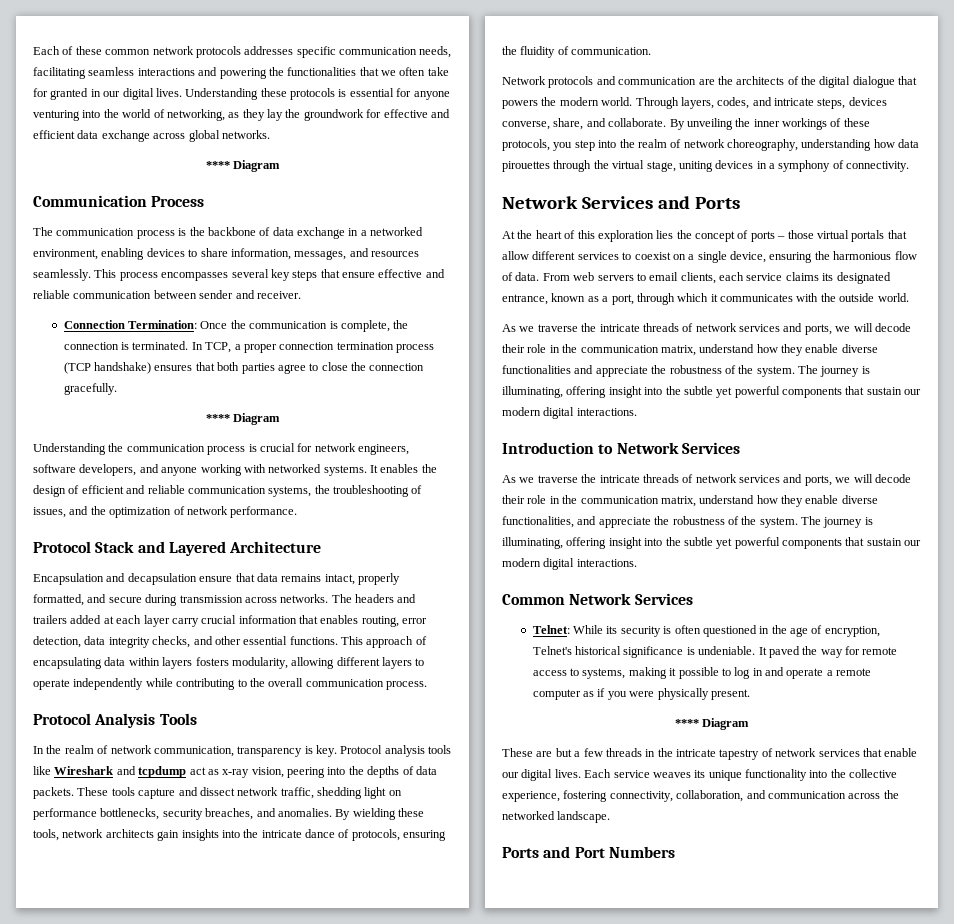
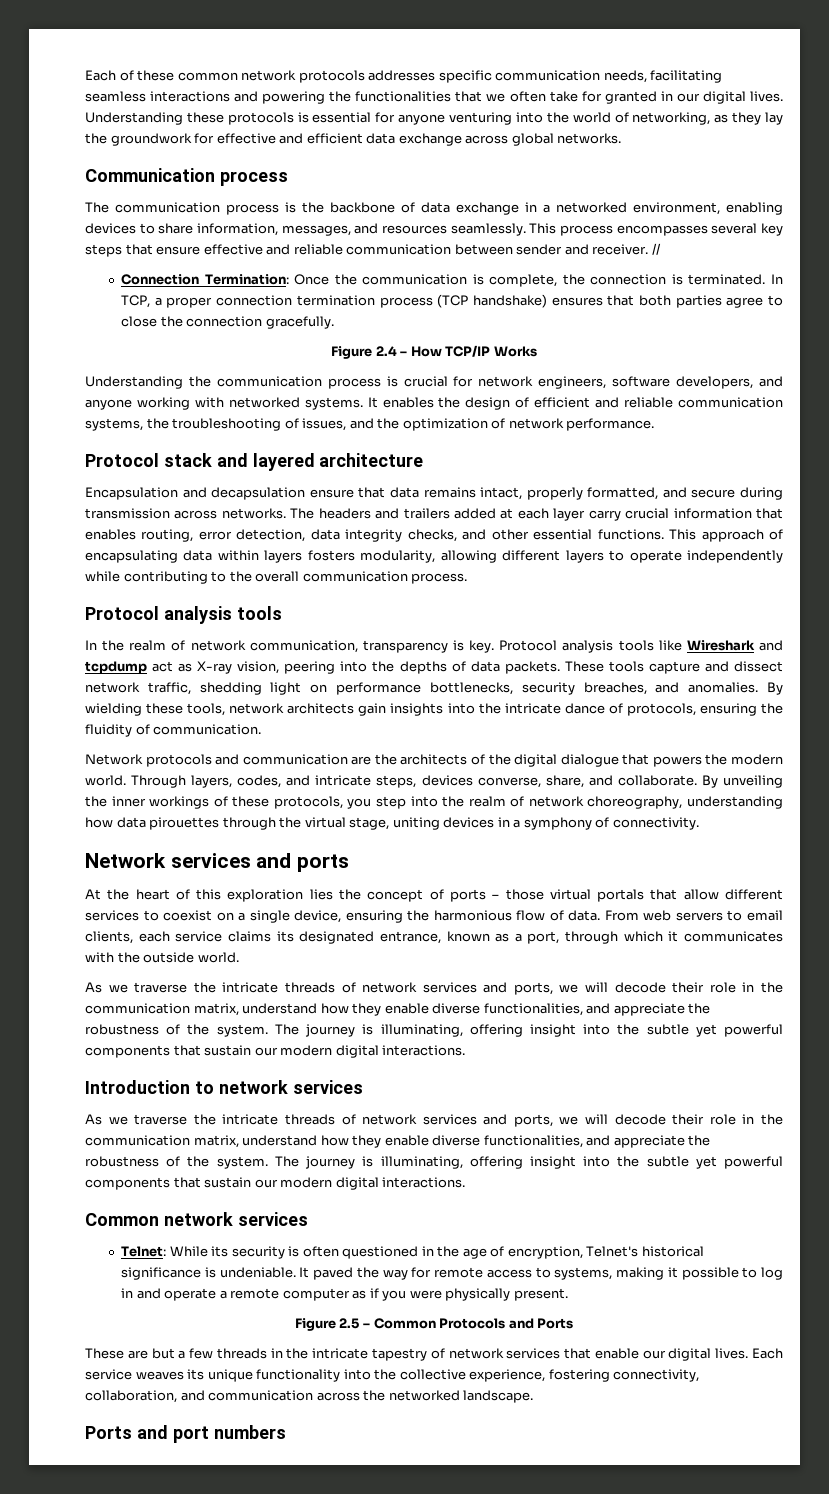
[205,160,281,172] // **** Diagram -> (622, 138) none
[151,196,205,207] Process -> [219,171,288,186] process
(301, 295) none -> [651,243,661,255] //
[205,413,281,425] **** Diagram -> [331,345,537,359] Figure 2.4 – How TCP/IP Works
[95,541,322,556] Stack and Layered Architecture -> [163,453,424,471] stack and layered architecture
[94,713,197,728] Analysis Tools -> [163,606,282,624] analysis tools
[222,769,250,778] x-ray -> [197,661,233,674] X-ray
[581,196,740,209] Services and Ports -> [170,853,350,872] services and ports
[502,365,571,374] functionalities -> [483,1003,583,1016] functionalities,
[616,442,740,454] Network Services -> [218,1080,363,1094] network services
[569,593,693,605] Network Services -> [163,1212,308,1226] network services
[674,718,750,730] **** Diagram -> [294,1318,574,1331] Figure 2.5 – Common Protocols and Ports
[574,846,675,858] Port Numbers -> [172,1425,286,1443] port numbers

